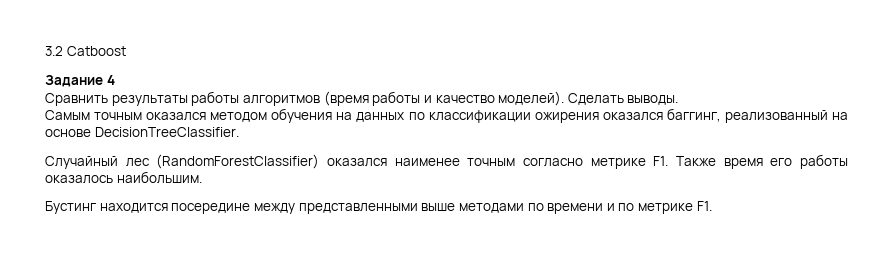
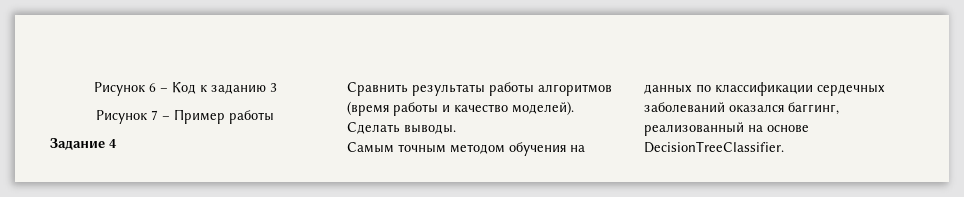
[45,46,126,56] 3.2 Catboost -> [93,82,277,96] [96,109,274,124] Рисунок 6 – Код к заданию 3 // Рисунок 7 – Пример работы
[146,112,207,121] оказался -> (446, 148) none
[534,112,599,123] ожирения -> [817,84,885,96] [644,102,725,113] сердечных заболеваний
[45,154,848,169] [45,171,202,184] [45,201,712,214] // Случайный лес (RandomForestClassifier) оказался наименее точным согласно метрике F1. Также время его работы оказалось наибольшим. // Бустинг находится посередине между представленными выше методами по времени и по метрике F1. -> (784, 147) none

